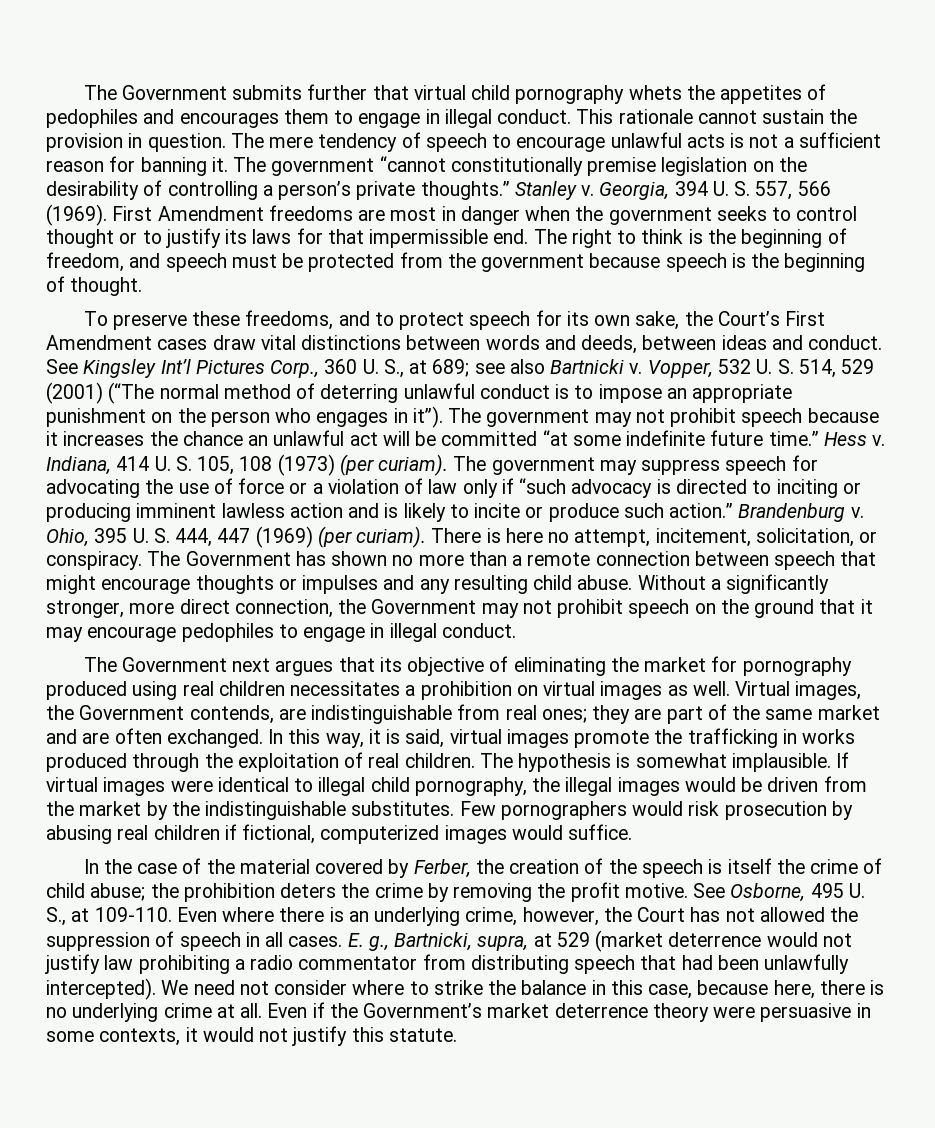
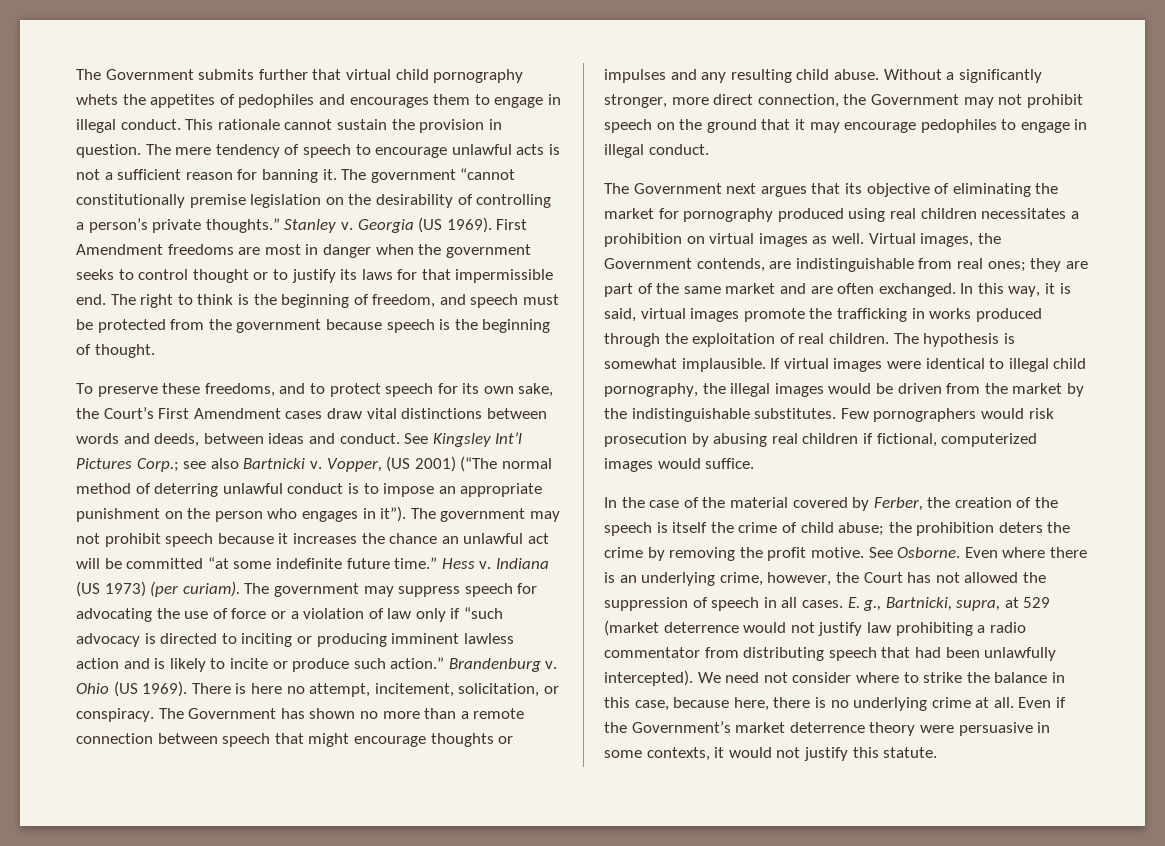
[599,181,831,200] [46,204,107,226] Georgia, 394 U. S. 557, 566 (1969). -> [357,217,492,233] Georgia (US 1969).
[270,359,470,378] Corp., 360 U. S., at 689; -> [136,458,179,472] Corp.;
[717,359,875,378] [46,382,103,404] 532 U. S. 514, 529 (2001) -> [386,456,456,472] (US 2001)
[46,454,335,476] Indiana, 414 U. S. 105, 108 (1973) -> [495,558,549,569] [76,581,146,597] Indiana (US 1973)
[46,526,427,548] Ohio, 395 U. S. 444, 447 (1969) (per curiam). -> [76,681,188,697] Ohio (US 1969).
[730,883,865,902] [46,907,172,926] Osborne, 495 U. S., at 109-110. -> [897,547,961,558] Osborne.

